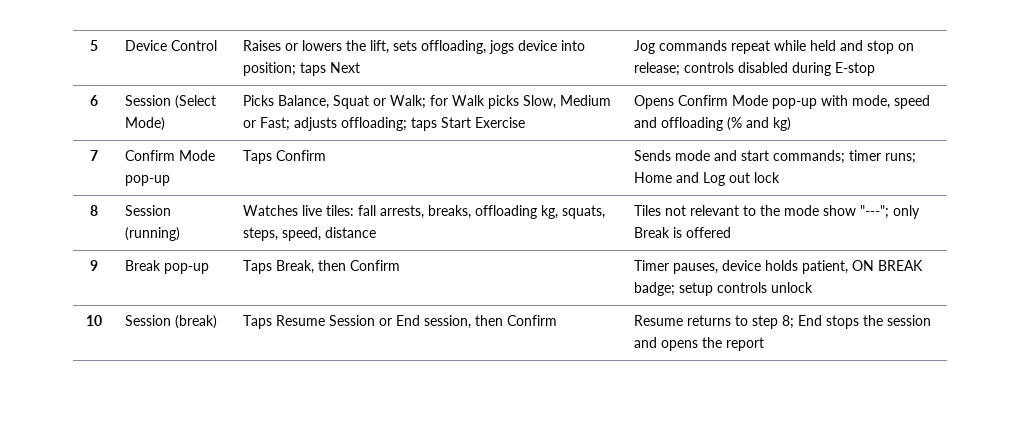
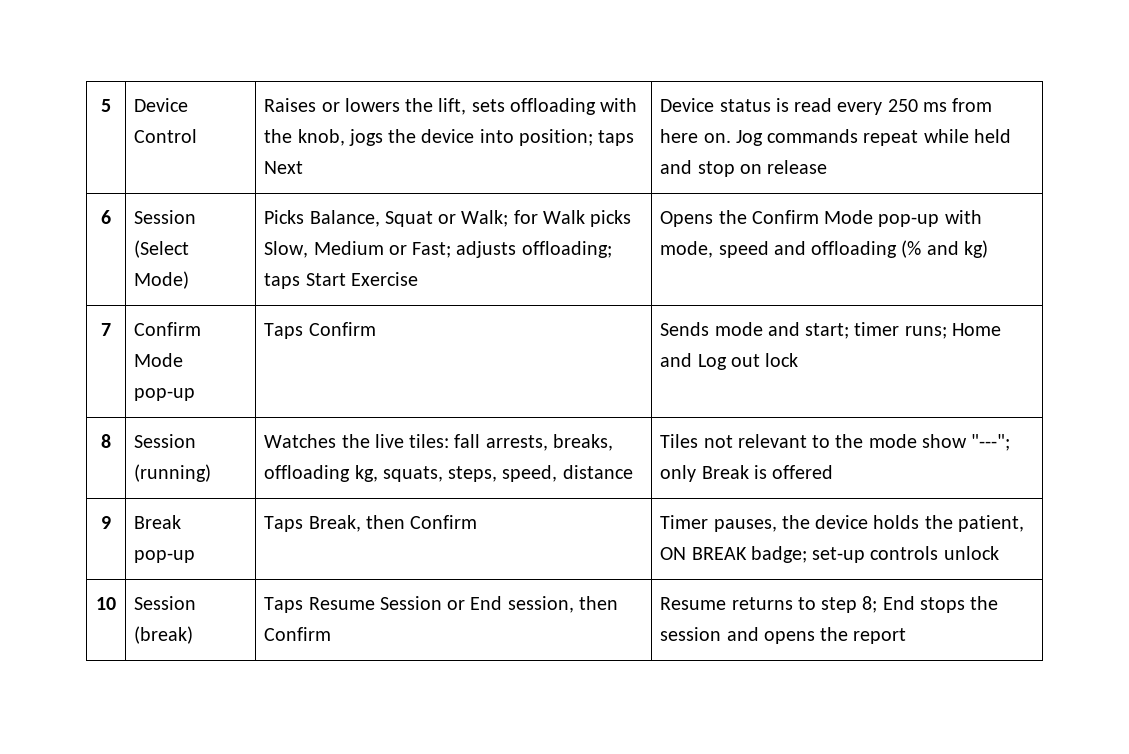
[420,40,514,54] offloading, jogs -> [509,98,638,115] [264,129,417,146] offloading with the knob, jogs the
(360, 67) none -> [660,98,993,115] [660,129,731,143] Device status is read every 250 ms from here on.
[633,62,875,76] release; controls disabled during E-stop -> [767,160,828,174] release
(674, 102) none -> [718,210,747,224] the
[740,150,845,164] start commands; -> [805,323,850,339] start;
(298, 210) none -> [341,434,370,448] the
(718, 268) none -> [781,515,810,529] the
(798, 265) none -> [924,515,953,529] the
[678,282,713,296] setup -> [812,547,866,563] set-up

